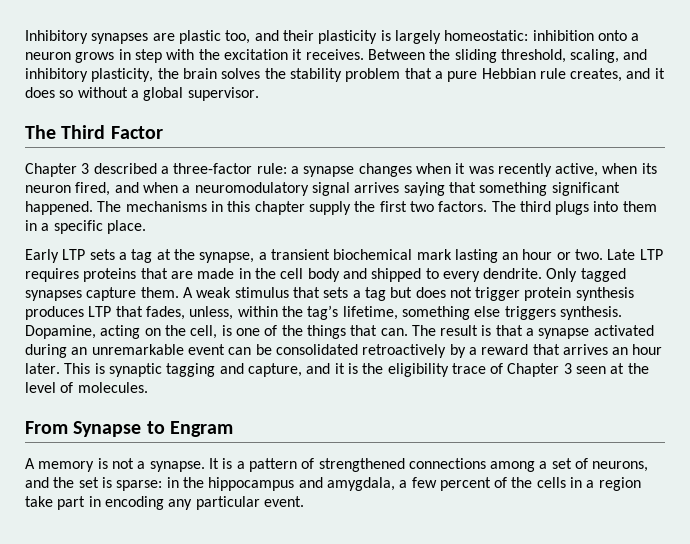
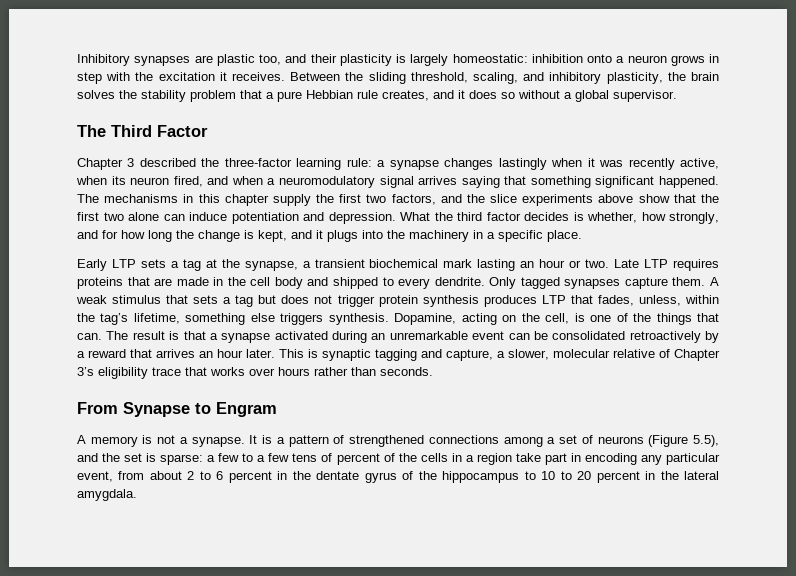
[160,163,253,174] a three-factor -> [201,158,342,170] the three-factor learning
(412, 170) none -> [498,158,547,170] lastingly
[438,201,657,215] factors. The third plugs into them -> [391,194,719,206] [77,212,719,224] [77,230,469,242] factors, and the slice experiments above show that the first two alone can induce potentiation and depression. What the third factor decides is whether, how strongly, and for how long the change is kept, and it plugs into the machinery
[306,363,649,377] [25,382,148,393] and it is the eligibility trace of Chapter 3 seen at the level of molecules. -> [497,349,720,361] [77,367,433,379] a slower, molecular relative of Chapter 3’s eligibility trace that works over hours rather than seconds.
[592,461,649,472] neurons, -> [597,435,719,447] neurons (Figure 5.5),
[166,477,437,491] in the hippocampus and amygdala, a few -> [207,453,333,462] a few to a few tens of
[263,496,304,507] event. -> [77,471,720,483] [77,489,137,501] event, from about 2 to 6 percent in the dentate gyrus of the hippocampus to 10 to 20 percent in the lateral amygdala.

